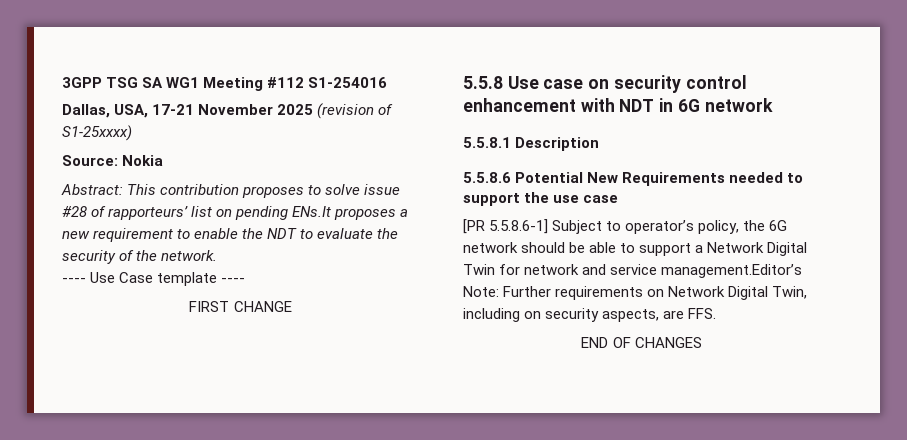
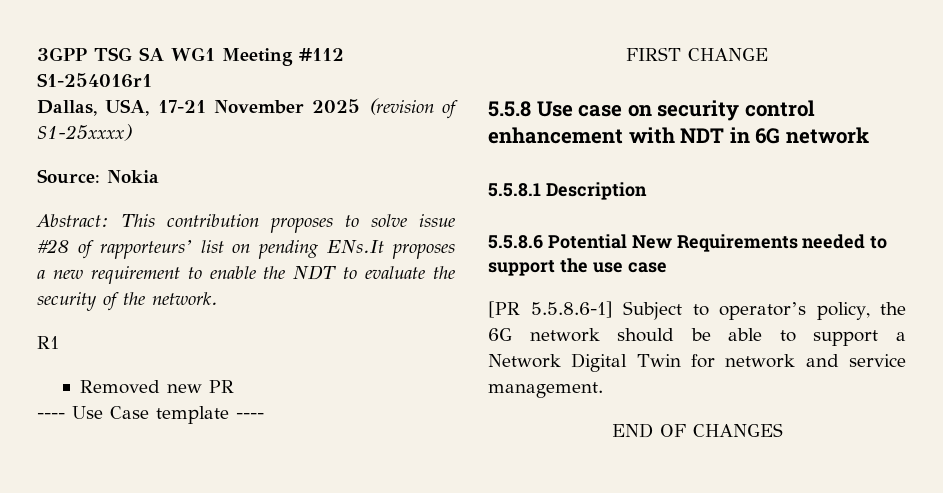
[308,77,388,88] S1-254016 -> [37,73,152,88] S1-254016r1
(218, 255) none -> [37,336,59,349] [80,380,235,394] // R1 // Removed new PR
[661,264,803,278] [463,286,808,300] [463,308,717,322] management.Editor’s Note: Further requirements on Network Digital Twin, including on security aspects, are FFS. -> [488,382,603,398] management.

